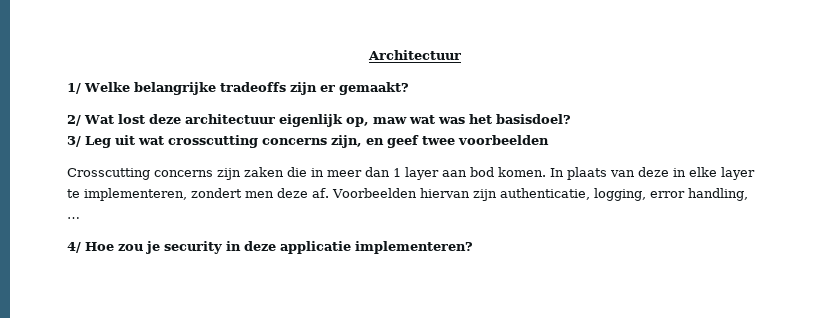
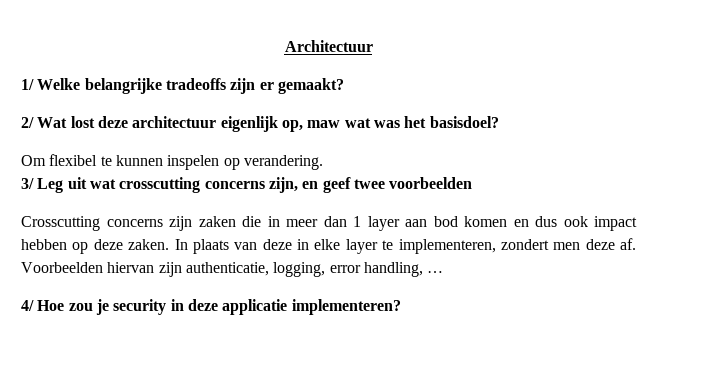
(571, 119) none -> [21,154,323,170] // Om flexibel te kunnen inspelen op verandering.
[498,167,546,177] komen. -> [464,216,637,231] [21,239,170,254] komen en dus ook impact hebben op deze zaken.

